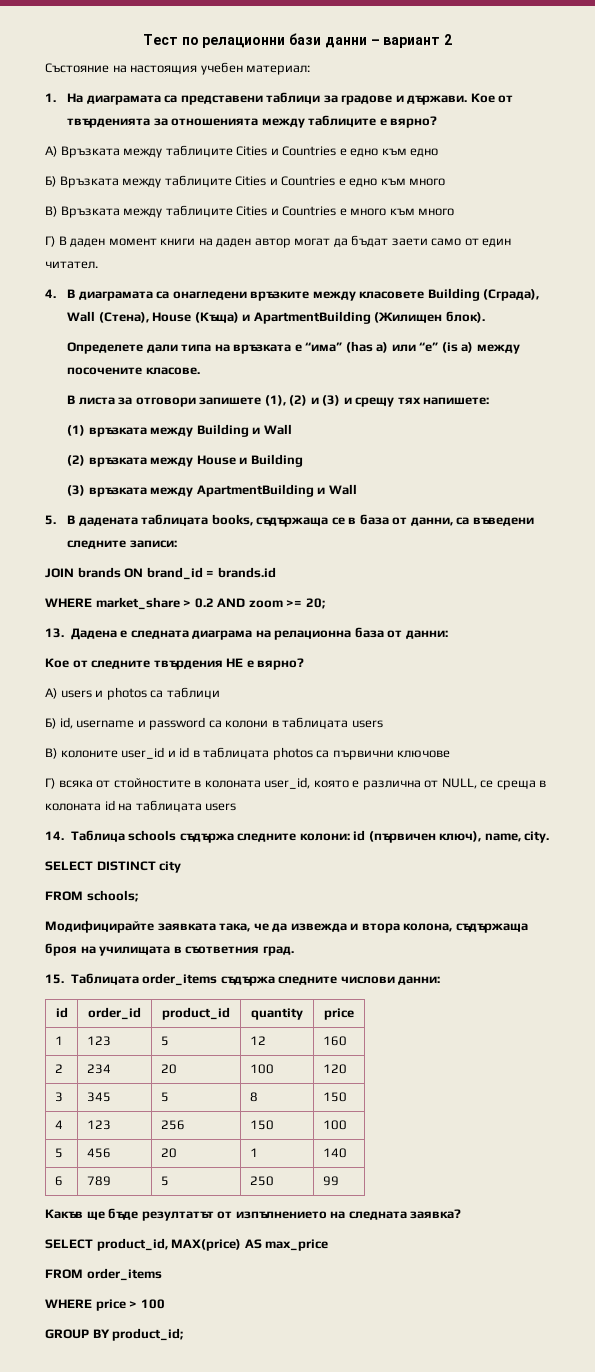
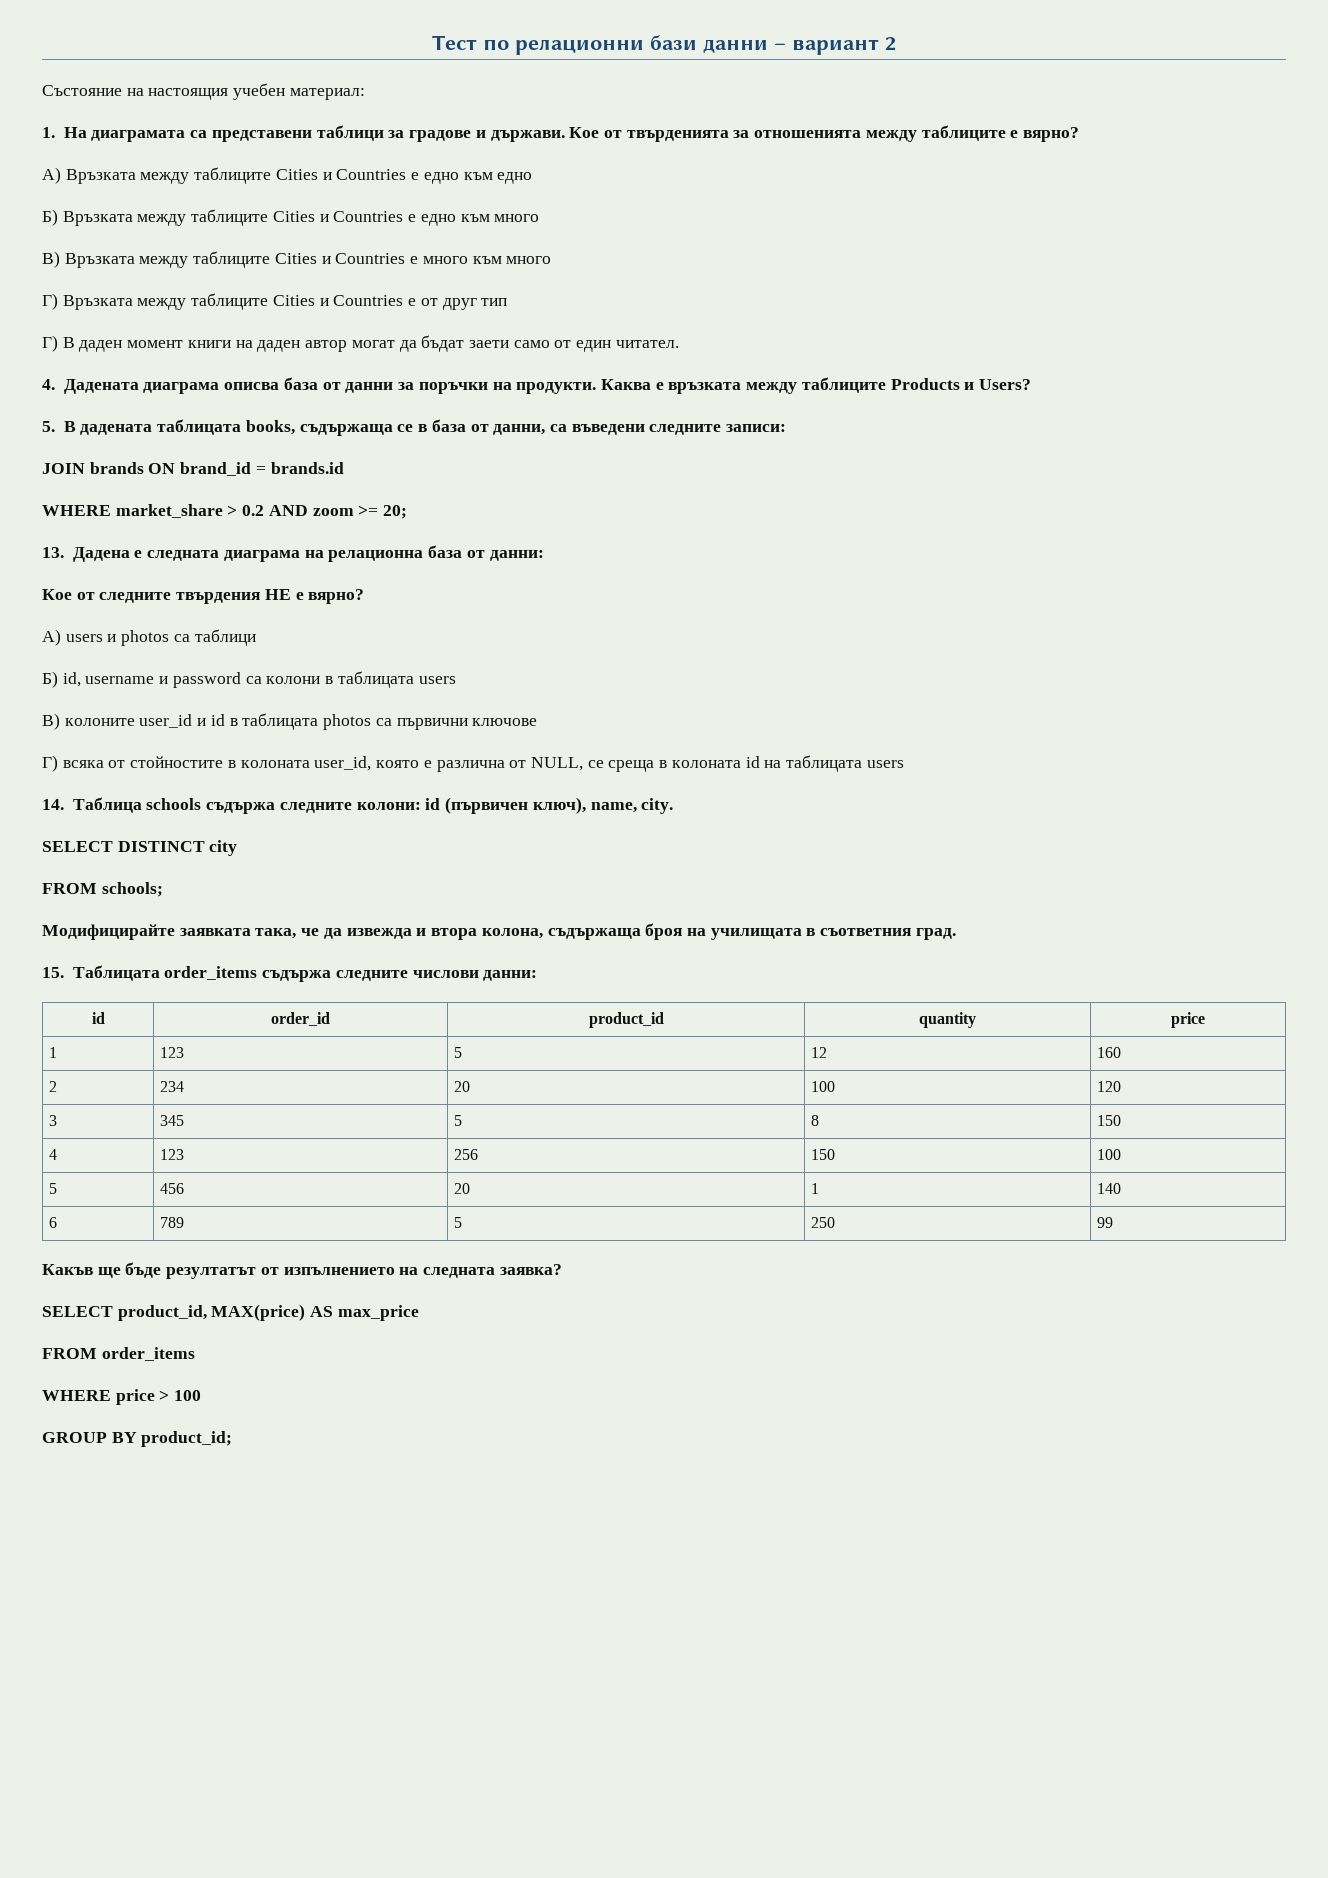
(455, 212) none -> [42,293,508,310] // Г) Връзката между таблиците Cities и Countries е от друг тип
[67,288,540,301] [67,311,485,324] [67,341,520,354] [67,367,200,375] [67,395,490,407] [67,424,292,437] [67,454,303,467] [67,484,357,497] В диаграмата са онагледени връзките между класовете Building (Сграда), Wall (Стена), House (Къща) и ApartmentBuilding (Жилищен блок). // Определете дали типа на връзката е “има” (has a) или “e” (is a) между посочените класове. // В листа за отговори запишете (1), (2) и (3) и срещу тях напишете: // (1) връзката между Building и Wall // (2) връзката между House и Building // (3) връзката между ApartmentBuilding и Wall -> [63,377,1032,394] Дадената диаграма описва база от данни за поръчки на продукти. Каква е връзката между таблиците Products и Users?

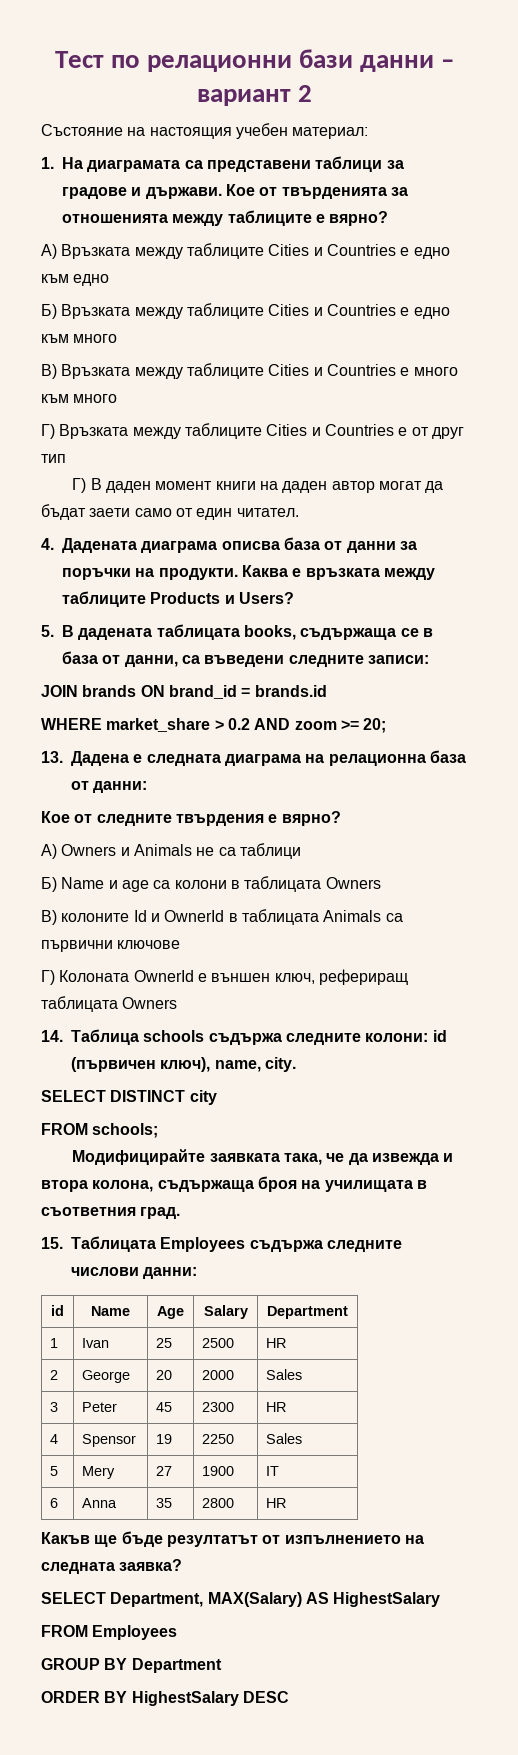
[264,589,365,604] [42,629,170,646] НЕ е вярно? // А) users и photos -> [268,811,341,826] [41,844,215,859] е вярно? // А) Owners и Animals не
[62,672,241,688] id, username и password -> [61,877,149,892] Name и age
[418,676,456,684] users -> [325,877,381,889] Owners
[139,713,372,730] user_id и id в таблицата photos -> [133,909,382,925] Id и OwnerId в таблицата Animals
[62,755,904,772] всяка от стойностите в колоната user_id, която е различна от NULL, се среща в колоната id на таблицата users -> [59,969,408,985] [41,996,178,1012] Колоната OwnerId е външен ключ, рефериращ таблицата Owners
[164,966,258,980] order_items -> [160,1237,246,1252] Employees
[271,1012,330,1026] [588,1012,664,1028] [919,1012,976,1028] [1171,1012,1205,1028] [49,1047,58,1058] [160,1047,185,1058] [454,1047,463,1058] [811,1047,828,1058] [1097,1047,1122,1058] order_id | product_id | quantity | price // 1 | 123 | 5 | 12 | 160 -> [91,1306,130,1316] [157,1306,184,1319] [203,1305,248,1319] [267,1306,348,1319] [50,1338,59,1348] [82,1338,110,1348] [156,1338,173,1348] [202,1338,235,1348] [266,1338,287,1348] Name | Age | Salary | Department // 1 | Ivan | 25 | 2500 | HR
[160,1081,185,1092] [454,1081,471,1092] [811,1081,836,1092] [1097,1081,1122,1092] 234 | 20 | 100 | 120 -> [82,1370,131,1383] [156,1370,173,1380] [202,1370,235,1380] [266,1369,303,1380] George | 20 | 2000 | Sales
[160,1115,185,1126] [454,1115,463,1126] [811,1115,820,1126] [1097,1115,1122,1126] [49,1149,58,1160] [160,1149,185,1160] [454,1149,479,1160] [811,1149,836,1160] [1097,1149,1122,1160] [49,1183,58,1194] [160,1183,185,1194] [454,1183,471,1194] [811,1183,820,1194] [1097,1183,1122,1194] [49,1217,58,1228] [160,1217,185,1228] [454,1217,463,1228] [811,1217,836,1228] [1097,1217,1114,1228] 345 | 5 | 8 | 150 // 4 | 123 | 256 | 150 | 100 // 5 | 456 | 20 | 1 | 140 // 6 | 789 | 5 | 250 | 99 -> [82,1402,118,1412] [156,1402,173,1412] [202,1402,235,1412] [266,1402,287,1412] [50,1434,59,1444] [82,1434,137,1447] [156,1434,173,1444] [202,1434,235,1444] [266,1433,303,1444] [50,1466,59,1476] [82,1466,116,1479] [156,1466,173,1476] [202,1466,235,1476] [266,1466,280,1476] [50,1498,59,1508] [82,1498,118,1508] [156,1498,173,1508] [202,1498,235,1508] [266,1498,287,1508] Peter | 45 | 2300 | HR // 4 | Spensor | 19 | 2250 | Sales // 5 | Mery | 27 | 1900 | IT // 6 | Anna | 35 | 2800 | HR
[117,1304,419,1321] [42,1347,195,1361] [42,1389,202,1405] [42,1431,233,1447] product_id, MAX(price) AS max_price // FROM order_items // WHERE price > 100 // GROUP BY product_id; -> [110,1592,441,1607] [41,1625,178,1640] [41,1658,222,1673] [41,1691,289,1706] Department, MAX(Salary) AS HighestSalary // FROM Employees // GROUP BY Department // ORDER BY HighestSalary DESC

